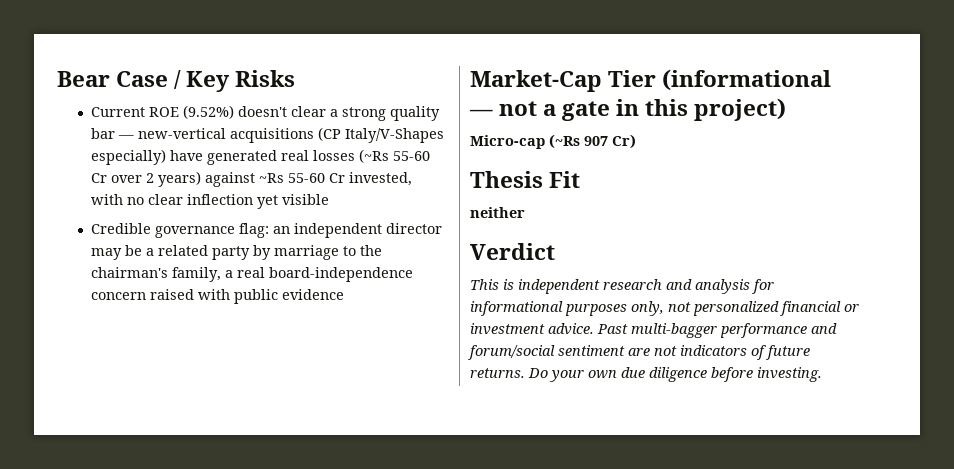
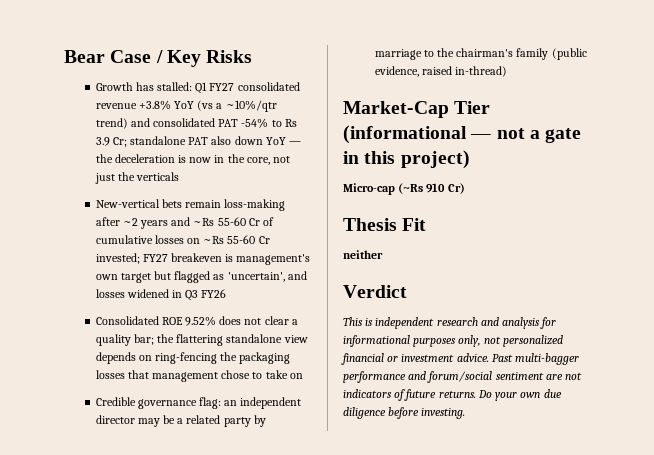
[91,105,441,121] [91,127,445,143] [91,149,431,165] [91,171,413,187] [91,194,330,209] Current ROE (9.52%) doesn't clear a strong quality bar — new-vertical acquisitions (CP Italy/V-Shapes especially) have generated real losses (~Rs 55-60 Cr over 2 years) against ~Rs 55-60 Cr invested, with no clear inflection yet visible -> [95,82,300,94] [95,100,277,112] [95,118,297,129] [95,136,302,147] [95,154,291,165] [94,172,179,184] [95,199,286,211] [95,217,275,229] [95,235,270,244] [95,253,311,265] [95,271,307,283] [95,289,227,301] [95,316,298,326] [95,334,308,346] [95,352,291,364] [95,370,303,382] Growth has stalled: Q1 FY27 consolidated revenue +3.8% YoY (vs a ~10%/qtr trend) and consolidated PAT -54% to Rs 3.9 Cr; standalone PAT also down YoY — the deceleration is now in the core, not just the verticals // New-vertical bets remain loss-making after ~2 years and ~Rs 55-60 Cr of cumulative losses on ~Rs 55-60 Cr invested; FY27 breakeven is management's own target but flagged as 'uncertain', and losses widened in Q3 FY26 // Consolidated ROE 9.52% does not clear a quality bar; the flattering standalone view depends on ring-fencing the packaging losses that management chose to take on
[172,267,414,282] [91,289,345,304] family, a real board-independence concern raised with public evidence -> [516,48,587,60] [374,66,507,77] family (public evidence, raised in-thread)
[584,136,608,146] 907 -> [426,183,446,193] 910

